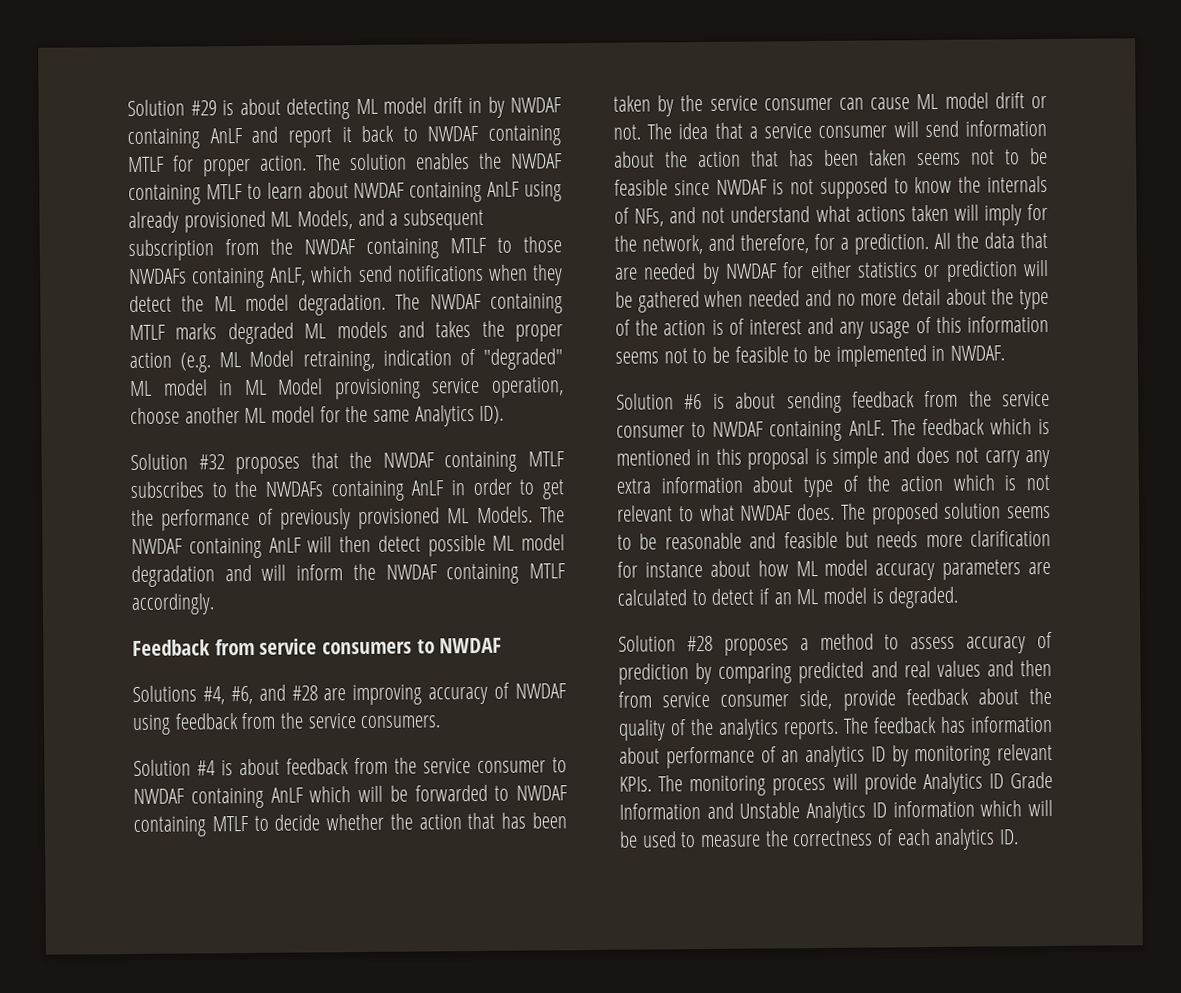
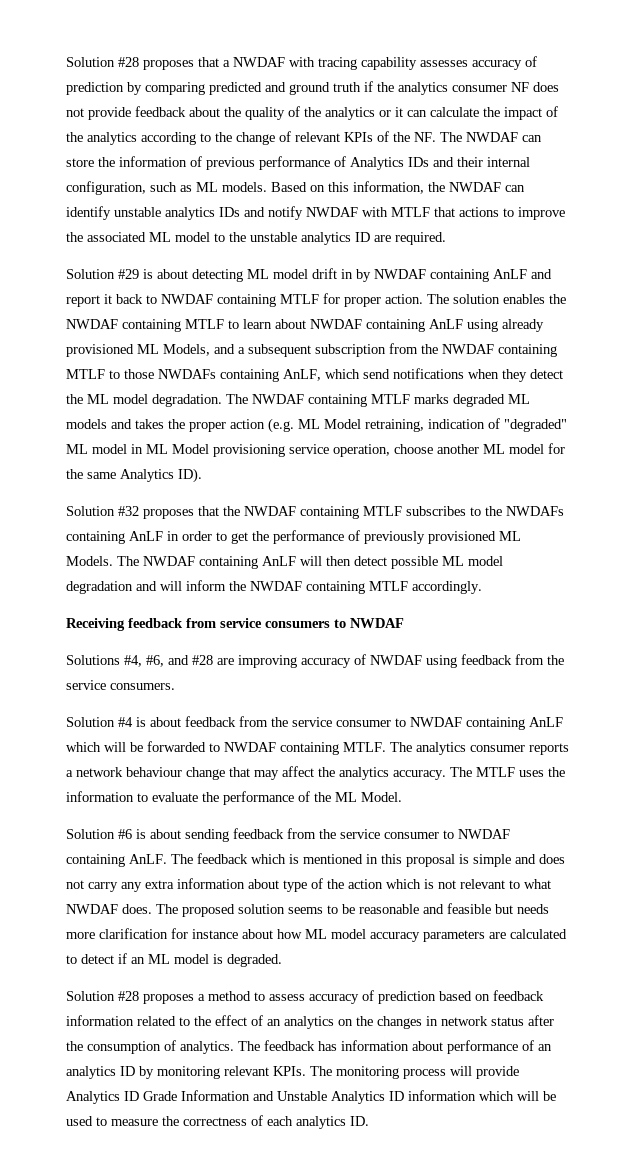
[127,99,185,117] Solution -> [66,56,537,70] [66,81,559,95] [66,106,558,120] [66,131,542,145] [66,156,530,170] [66,181,525,195] [66,206,565,220] [66,232,446,245] [66,269,115,279] Solution #28 proposes that a NWDAF with tracing capability assesses accuracy of prediction by comparing predicted and ground truth if the analytics consumer NF does not provide feedback about the quality of the analytics or it can calculate the impact of the analytics according to the change of relevant KPIs of the NF. The NWDAF can store the information of previous performance of Analytics IDs and their internal configuration, such as ML models. Based on this information, the NWDAF can identify unstable analytics IDs and notify NWDAF with MTLF that actions to improve the associated ML model to the unstable analytics ID are required. // Solution
[132,639,210,657] Feedback -> [66,618,183,631] Receiving feedback
[211,812,567,832] [613,92,1047,117] [613,120,1047,140] [613,148,1048,168] [614,176,1048,199] [614,204,1048,227] [614,232,1048,255] [615,259,1049,285] [615,288,1049,313] [615,315,1049,339] [615,345,1006,367] MTLF to decide whether the action that has been taken by the service consumer can cause ML model drift or not. The idea that a service consumer will send information about the action that has been taken seems not to be feasible since NWDAF is not supposed to know the internals of NFs, and not understand what actions taken will imply for the network, and therefore, for a prediction. All the data that are needed by NWDAF for either statistics or prediction will be gathered when needed and no more detail about the type of the action is of interest and any usage of this information seems not to be feasible to be implemented in NWDAF. -> [343,742,569,755] [66,766,565,780] [66,791,402,805] MTLF. The analytics consumer reports a network behaviour change that may affect the analytics accuracy. The MTLF uses the information to evaluate the performance of the ML Model.
[695,659,1052,685] [618,687,1052,711] [618,718,839,741] by comparing predicted and real values and then from service consumer side, provide feedback about the quality of the analytics reports. -> [439,990,544,1001] [66,1015,554,1029] [66,1040,234,1054] based on feedback information related to the effect of an analytics on the changes in network status after the consumption of analytics.

